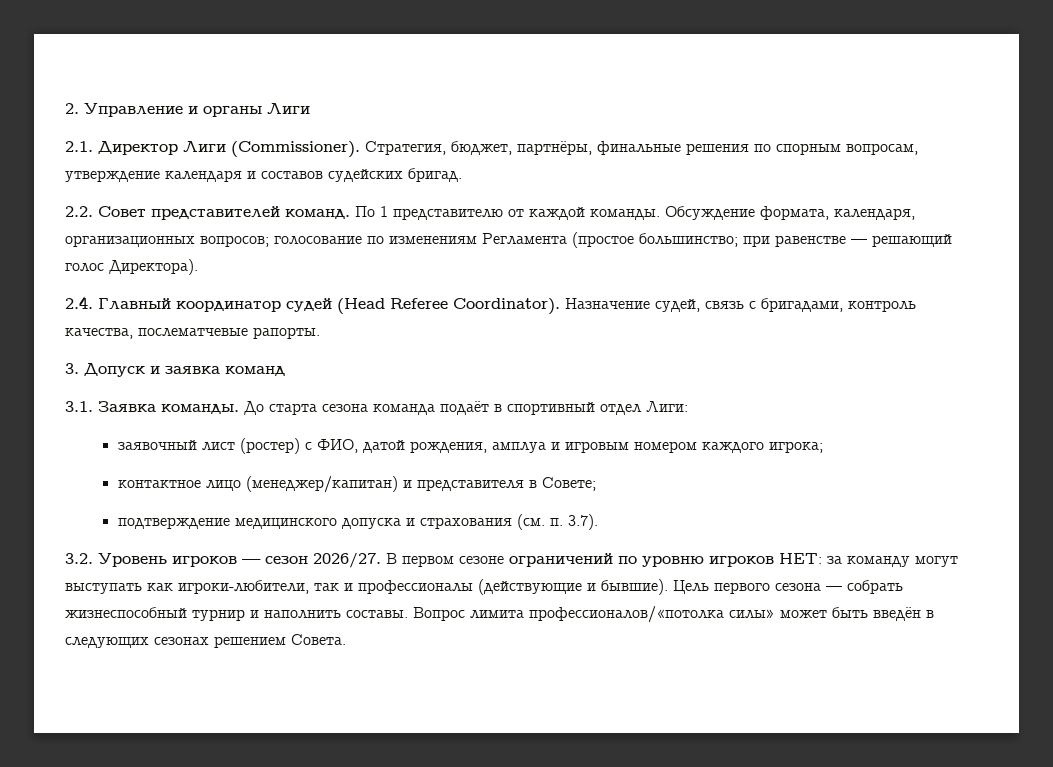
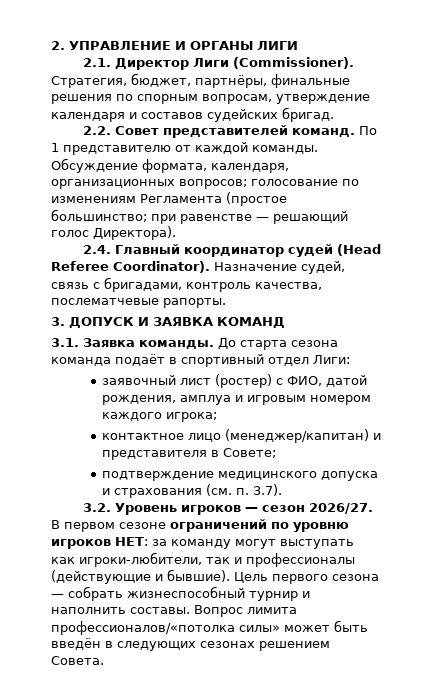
[84,103,310,117] Управление и органы Лиги -> [69,41,298,50] УПРАВЛЕНИЕ И ОРГАНЫ ЛИГИ
[84,363,285,377] Допуск и заявка команд -> [69,317,285,328] ДОПУСК И ЗАЯВКА КОМАНД

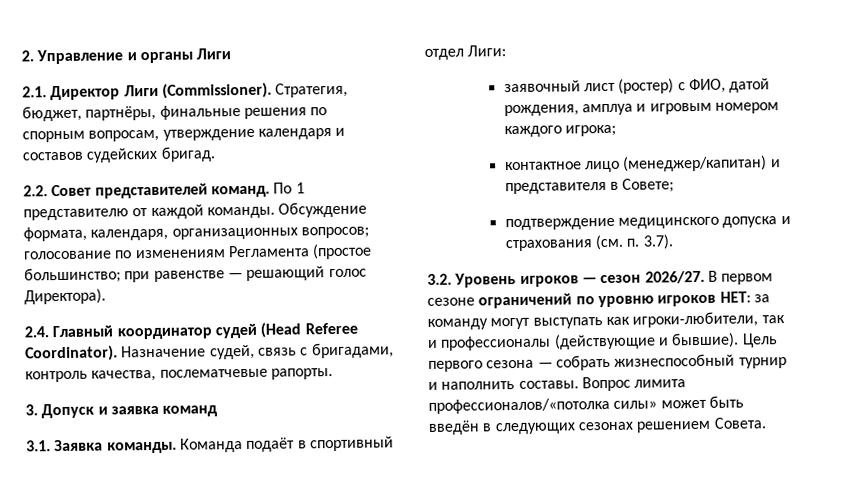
[69,41,298,50] УПРАВЛЕНИЕ И ОРГАНЫ ЛИГИ -> [36,48,232,65] Управление и органы Лиги
[69,317,285,328] ДОПУСК И ЗАЯВКА КОМАНД -> [41,403,219,419] Допуск и заявка команд
[218,338,338,350] [51,357,111,366] До старта сезона команда -> [179,438,243,453] Команда

